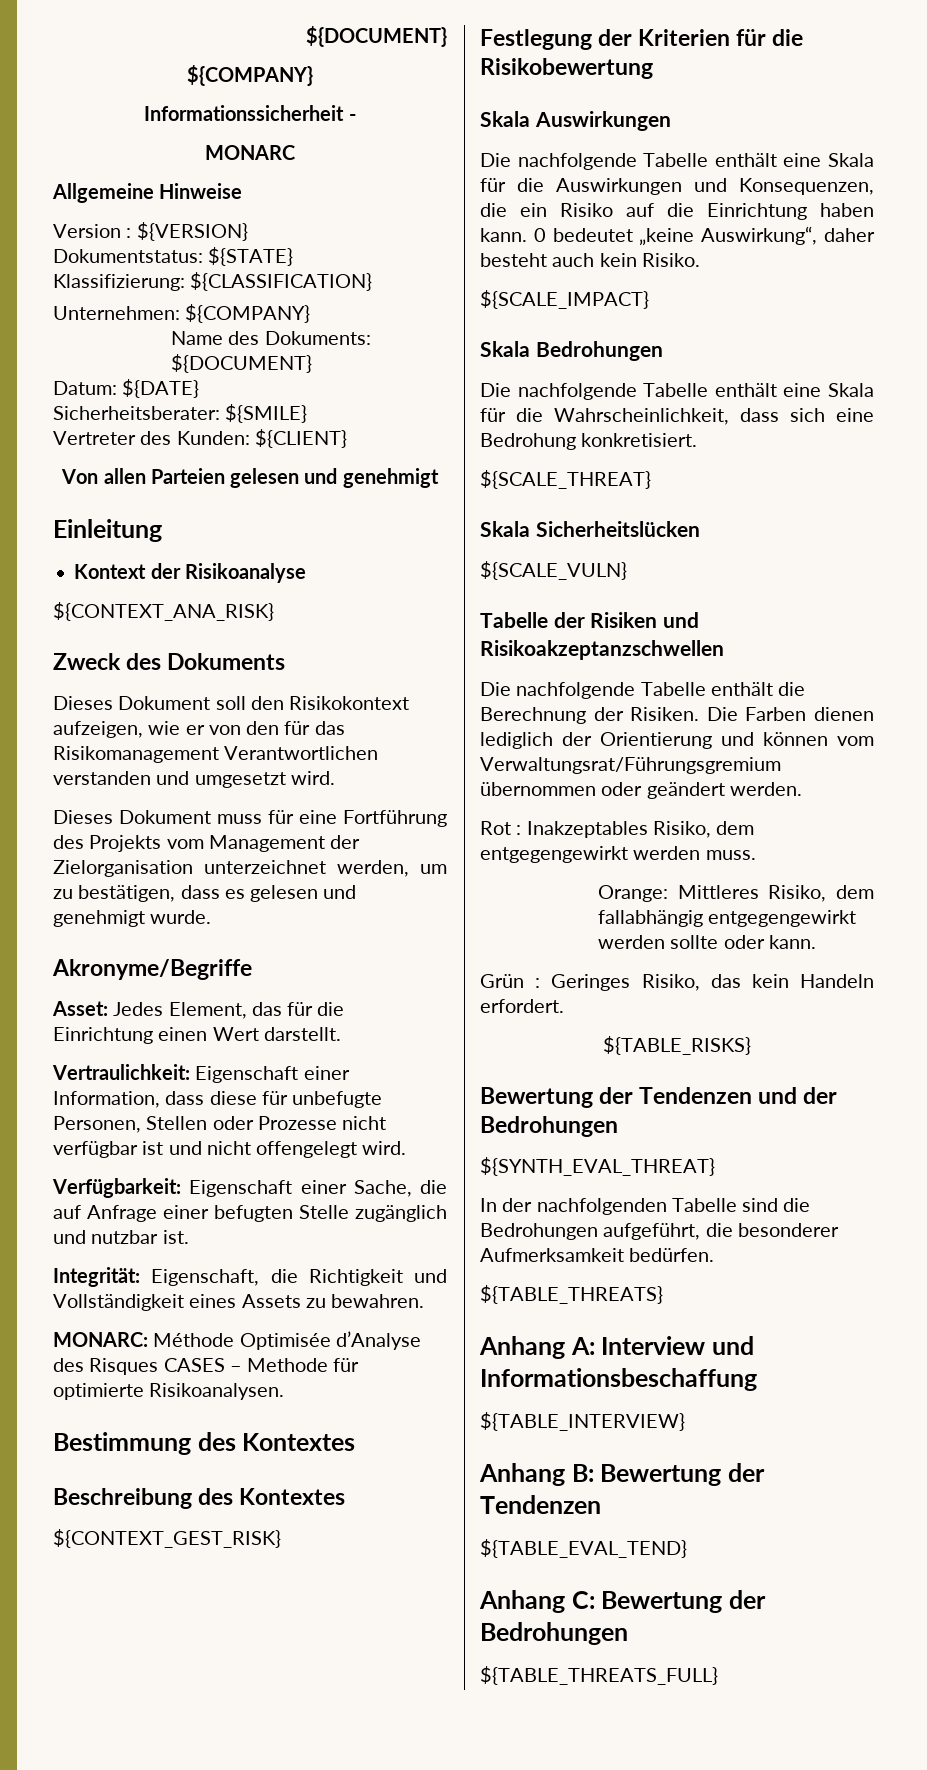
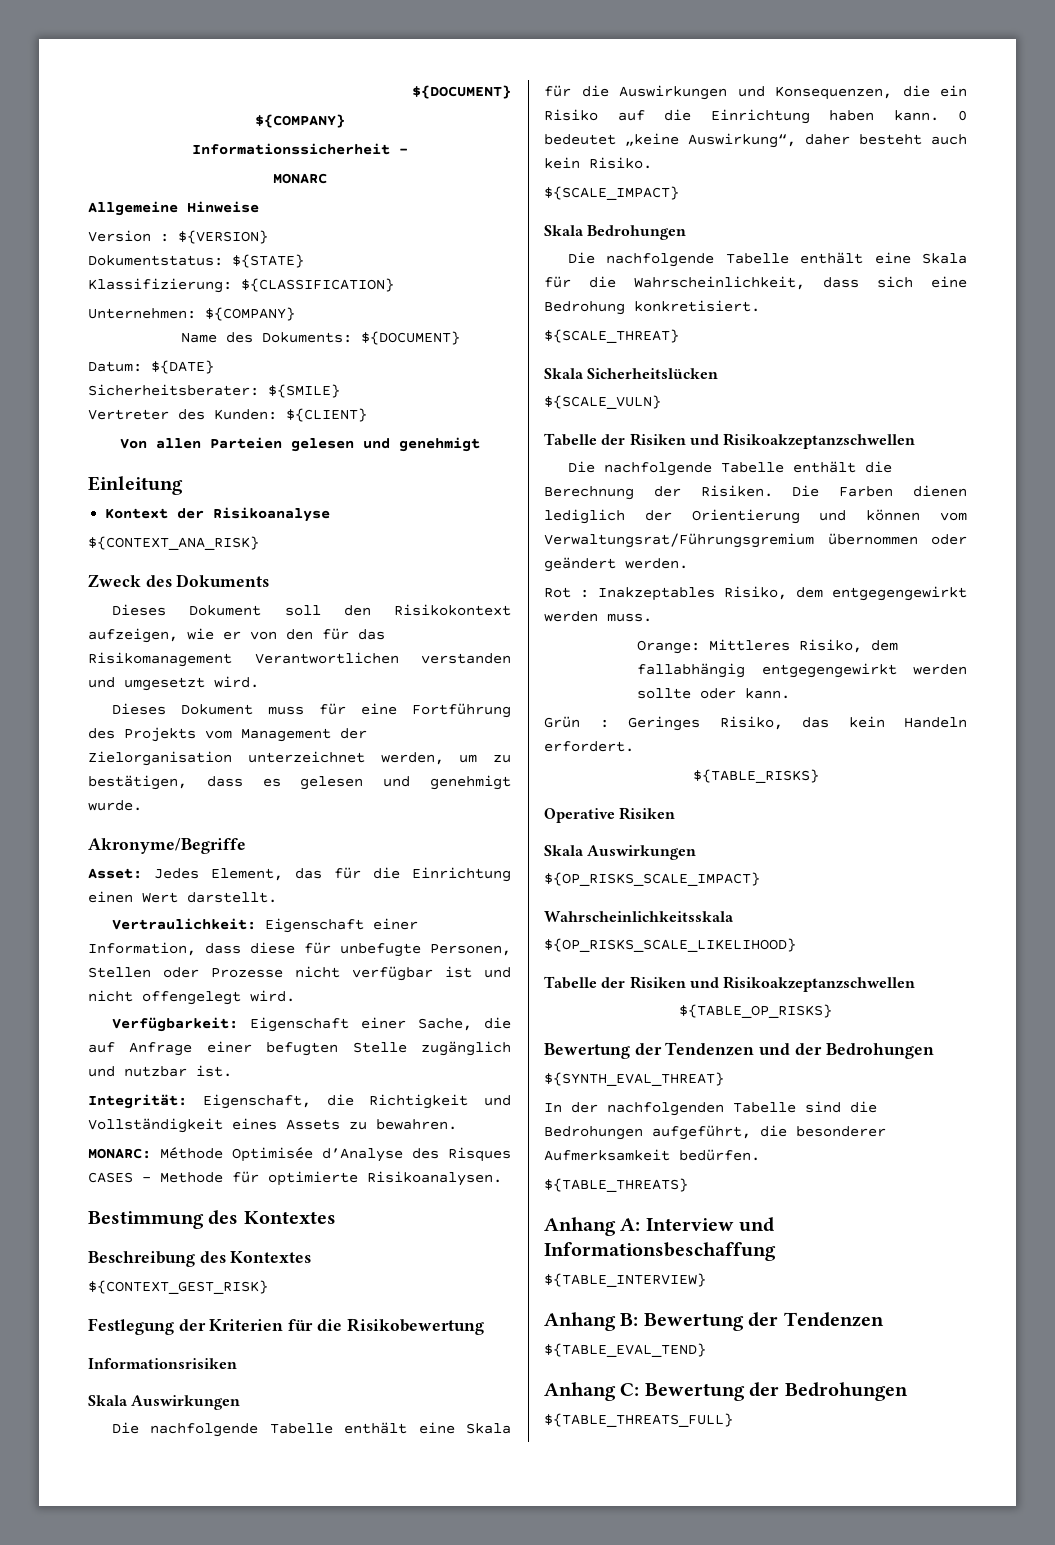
(653, 68) none -> [88,1358,237,1369] // Informationsrisiken
(751, 1045) none -> [544,807,676,823] [544,845,697,860] [544,872,760,886] [544,911,734,922] [544,938,796,952] [544,976,916,992] [679,1004,832,1018] // Operative Risiken // Skala Auswirkungen // ${OP_RISKS_SCALE_IMPACT} // Wahrscheinlichkeitsskala // ${OP_RISKS_SCALE_LIKELIHOOD} // Tabelle der Risiken und Risikoakzeptanzschwellen // ${TABLE_OP_RISKS}

